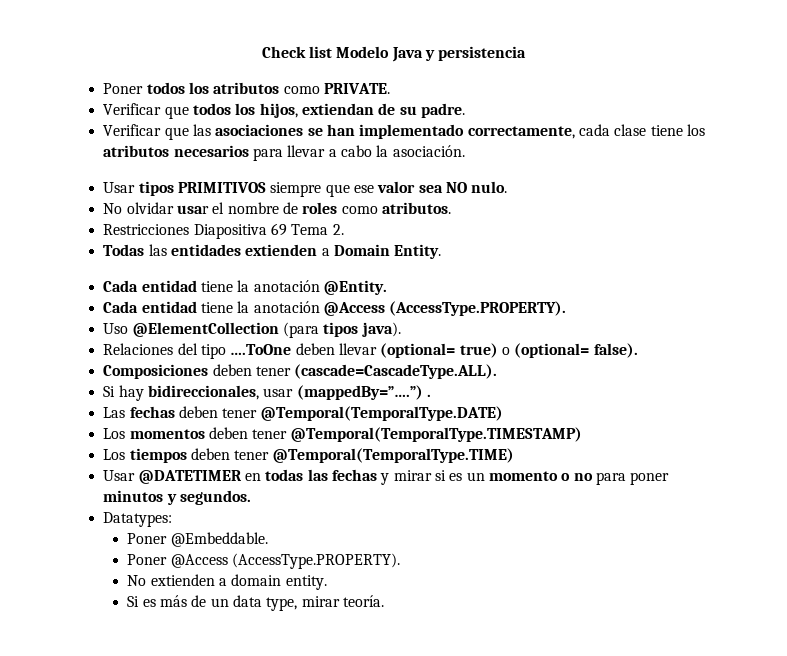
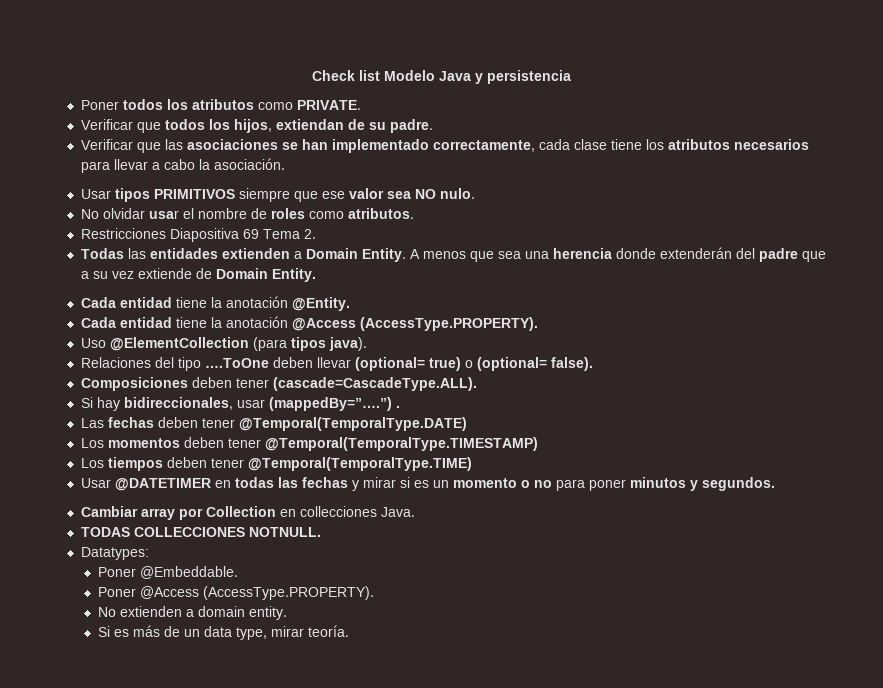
(442, 251) none -> [410,247,827,262] [81,268,317,282] A menos que sea una herencia donde extenderán del padre que a su vez extiende de Domain Entity.
(252, 497) none -> [81,506,416,520] [81,527,322,537] // Cambiar array por Collection en collecciones Java. // TODAS COLLECCIONES NOTNULL.

